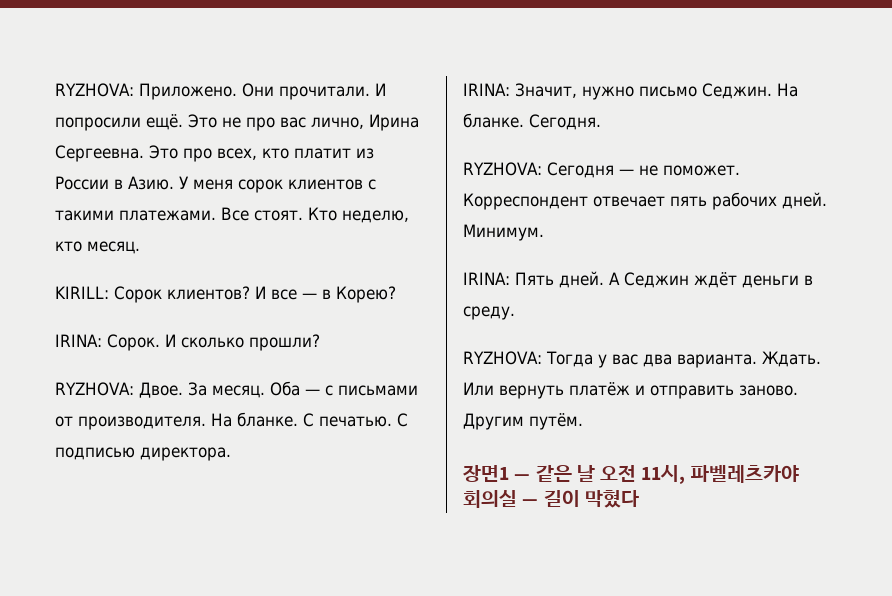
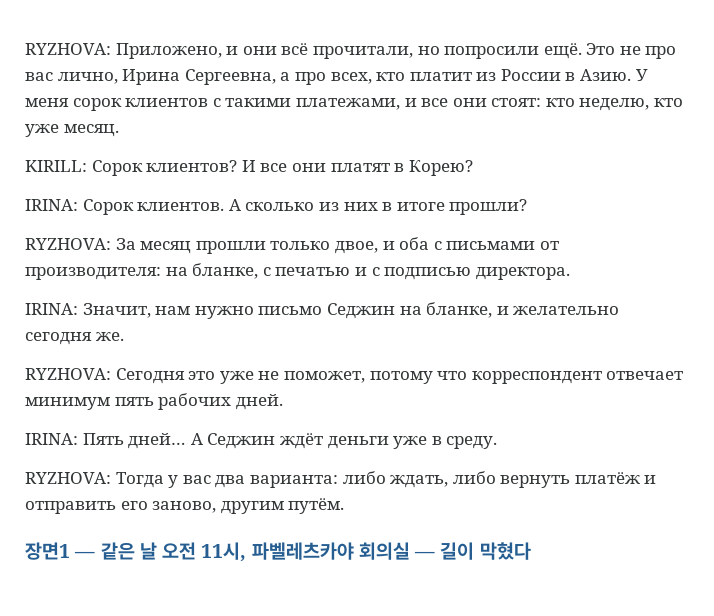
[55,83,386,100] RYZHOVA: Приложено. Они прочитали. И -> [25,43,440,59] RYZHOVA: Приложено, и они всё прочитали, но
[55,145,178,162] Сергеевна. Это -> [184,69,291,85] Сергеевна, а
[119,207,337,221] платежами. Все стоят. Кто -> [295,98,575,110] платежами, и все они стоят: кто
(82, 246) none -> [25,124,59,137] уже
[302,293,317,299] — -> [291,163,390,172] они платят
[107,334,320,351] [55,381,418,398] [55,412,408,430] Сорок. И сколько прошли? // RYZHOVA: Двое. За месяц. Оба — с письмами от производителя. На бланке. С печатью. С -> [82,199,528,215] [25,237,559,254] [25,263,380,280] Сорок клиентов. А сколько из них в итоге прошли? // RYZHOVA: За месяц прошли только двое, и оба с письмами от производителя: на бланке, с печатью и с
(577, 90) none -> [155,306,191,315] нам
[702,83,798,99] [463,113,601,130] [463,162,740,178] [463,193,665,210] Седжин. На бланке. Сегодня. // RYZHOVA: Сегодня — не поможет. Корреспондент отвечает -> [326,302,620,319] [25,332,124,345] [25,368,684,384] [25,397,110,410] Седжин на бланке, и желательно сегодня же. // RYZHOVA: Сегодня это уже не поможет, потому что корреспондент отвечает минимум
[463,224,544,241] Минимум. -> (283, 402) none
[559,271,604,288] дней. -> [128,433,187,449] дней…
(799, 281) none -> [393,436,428,449] уже
[676,351,821,368] [463,382,494,395] варианта. Ждать. Или -> [249,471,496,488] варианта: либо ждать, либо
[739,385,798,396] [463,413,524,430] заново. Другим -> [120,501,284,514] его заново, другим

